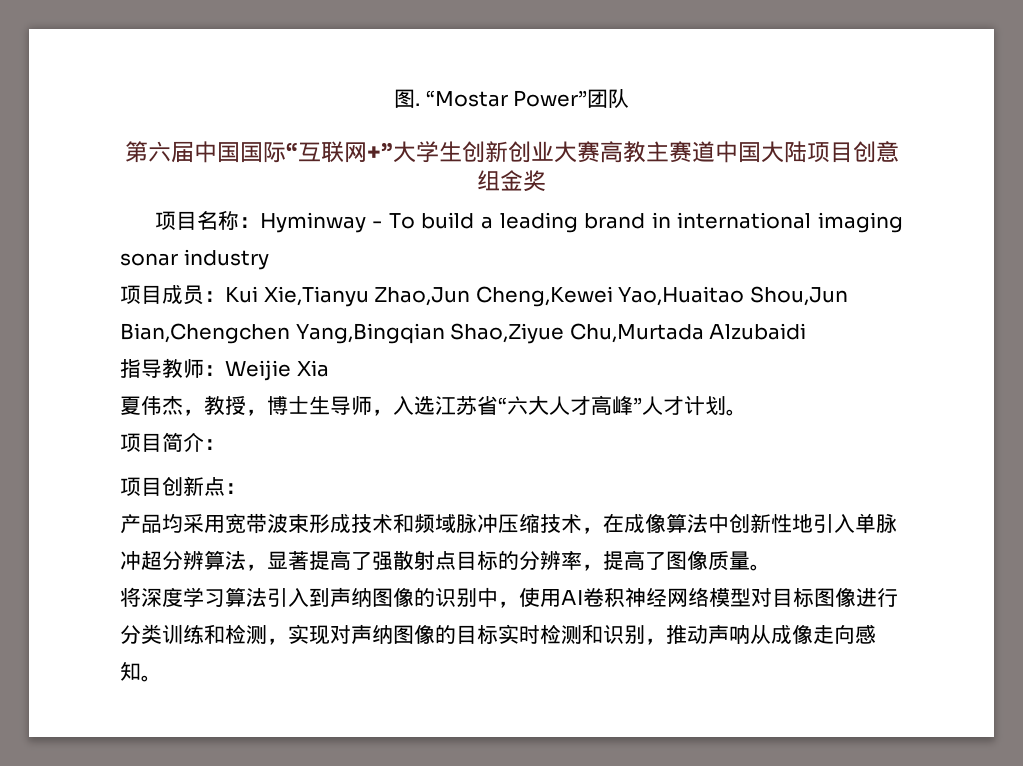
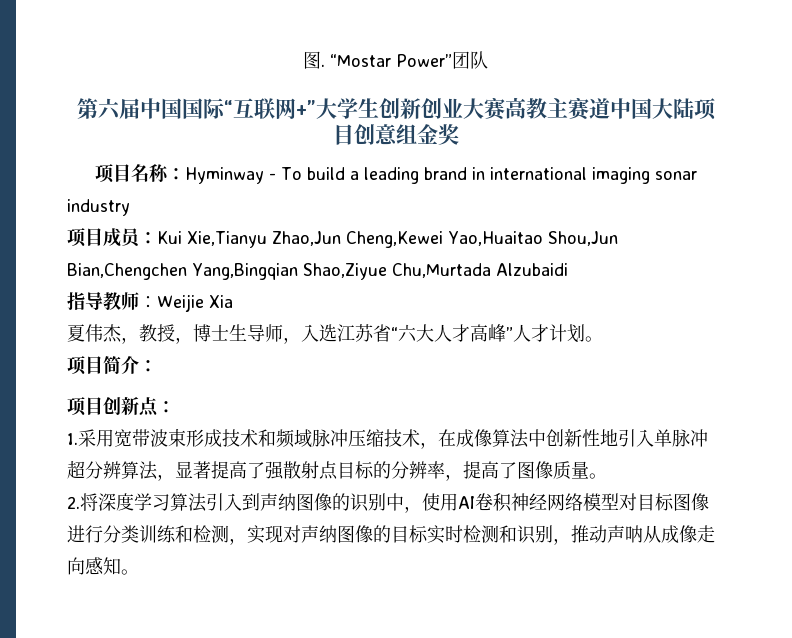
[120,513,183,534] 产品均 -> [67,433,78,445] 1.
(771, 567) none -> [67,496,80,509] 2.

